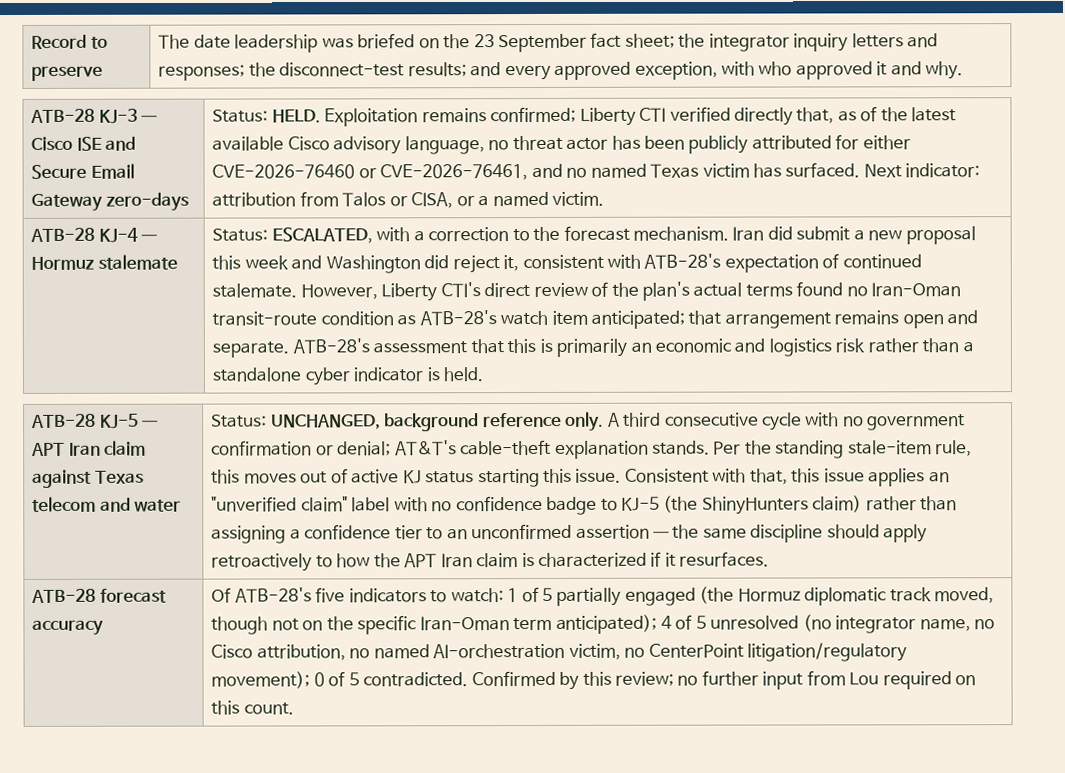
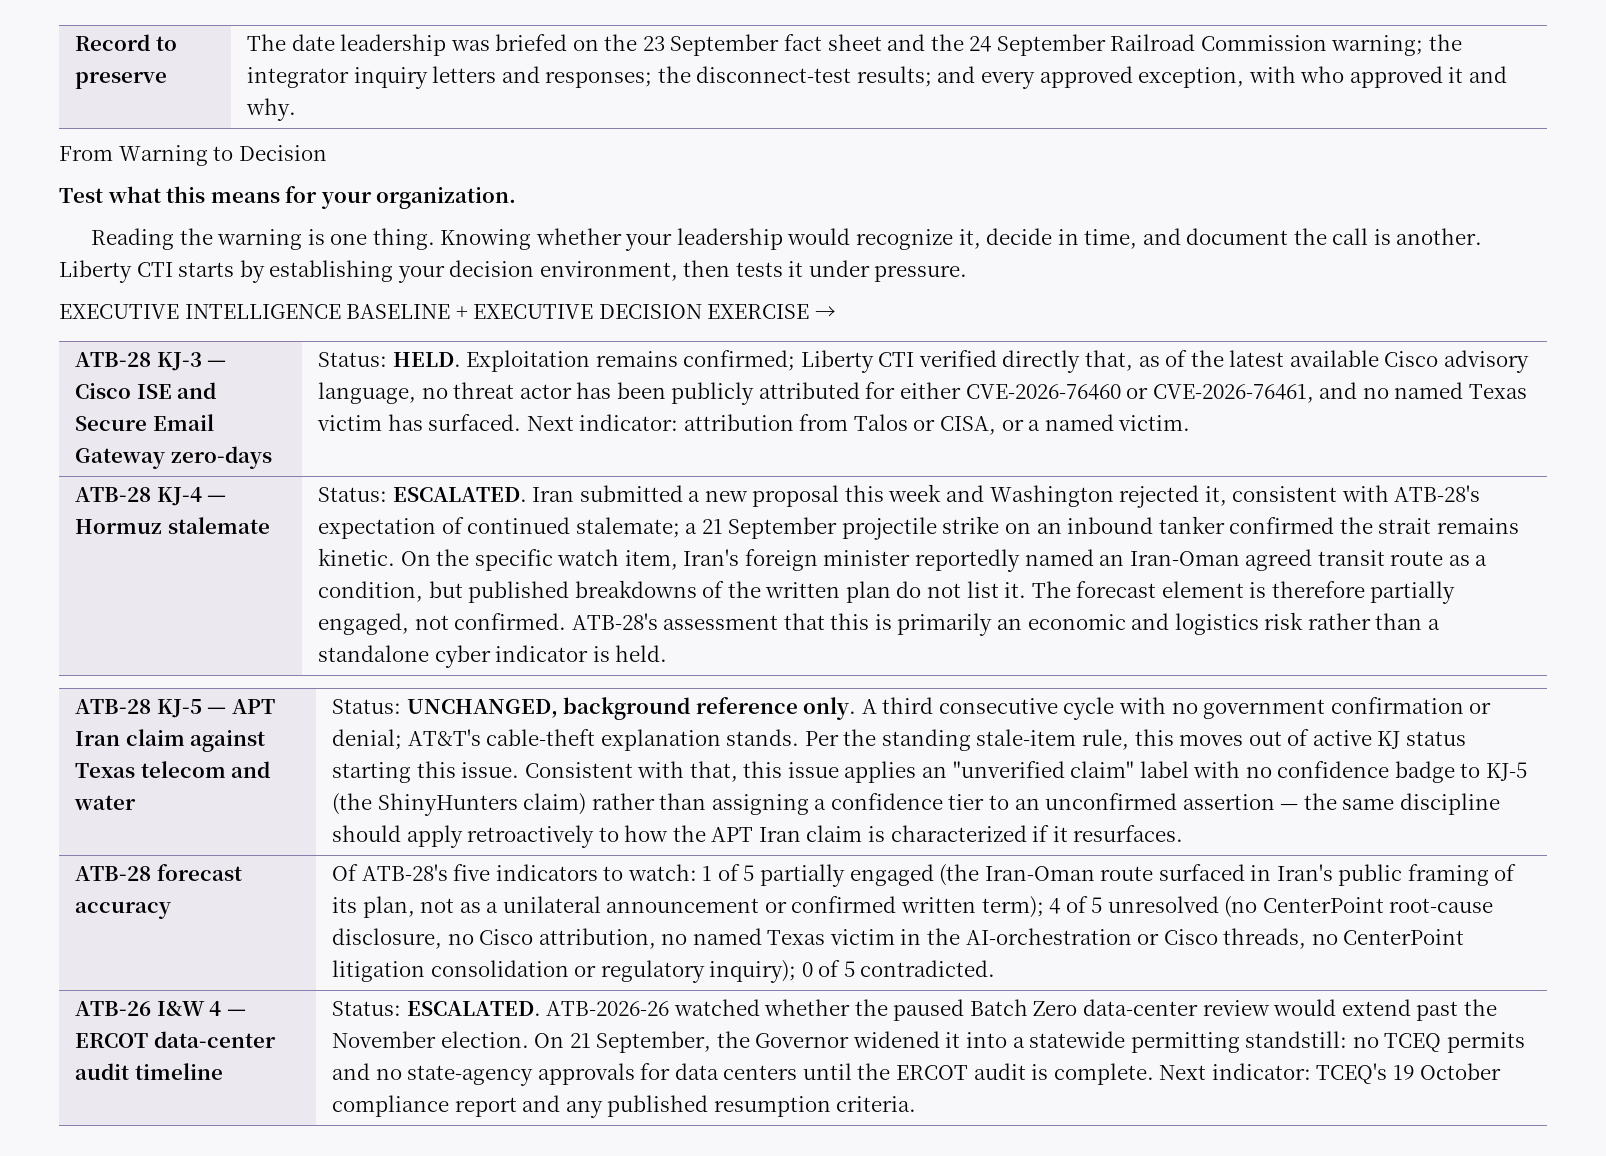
[624,33,675,48] sheet; -> [827,34,1424,56] sheet and the 24 September Railroad Commission warning;
(964, 70) none -> [59,145,327,166] [59,186,517,209] [91,228,1483,251] [59,260,968,283] [59,304,836,319] // From Warning to Decision // Test what this means for your organization. // Reading the warning is one thing. Knowing whether your leadership would recognize it, decide in time, and document the call is another. Liberty CTI starts by establishing your decision environment, then tests it under pressure. // EXECUTIVE INTELLIGENCE BASELINE + EXECUTIVE DECISION EXERCISE →
[271,225,851,244] ESCALATED, with a correction to the forecast mechanism. Iran did submit -> [392,485,683,502] ESCALATED. Iran submitted
[424,255,500,274] did reject -> [1119,485,1200,508] rejected
[212,281,962,302] [212,310,979,329] [212,341,290,358] stalemate. However, Liberty CTI's direct review of the plan's actual terms found no Iran-Oman transit-route condition as ATB-28's watch item anticipated; that arrangement remains open and separate. -> [575,516,1519,540] [318,548,1488,572] [318,580,1456,604] [318,613,567,635] stalemate; a 21 September projectile strike on an inbound tanker confirmed the strait remains kinetic. On the specific watch item, Iran's foreign minister reportedly named an Iran-Oman agreed transit route as a condition, but published breakdowns of the written plan do not list it. The forecast element is therefore partially engaged, not confirmed.
[737,587,995,606] [211,614,658,635] Hormuz diplomatic track moved, though not on the specific Iran-Oman term anticipated); -> [984,864,1517,886] [332,896,1044,918] Iran-Oman route surfaced in Iran's public framing of its plan, not as a unilateral announcement or confirmed written term);
[835,615,971,634] integrator name, -> [1262,897,1494,913] [332,928,443,949] CenterPoint root-cause disclosure,
[433,642,907,662] [211,670,977,690] [211,700,294,715] AI-orchestration victim, no CenterPoint litigation/regulatory movement); 0 of 5 contradicted. Confirmed by this review; no further input from Lou required on this count. -> [767,928,1465,949] [332,960,996,983] [75,1001,246,1016] [75,1031,276,1048] [75,1063,223,1080] [332,999,1497,1021] [332,1031,1525,1053] [332,1063,1502,1086] [332,1095,917,1118] Texas victim in the AI-orchestration or Cisco threads, no CenterPoint litigation consolidation or regulatory inquiry); 0 of 5 contradicted. // ATB-26 I&W 4 — ERCOT data-center audit timeline | Status: ESCALATED. ATB-2026-26 watched whether the paused Batch Zero data-center review would extend past the November election. On 21 September, the Governor widened it into a statewide permitting standstill: no TCEQ permits and no state-agency approvals for data centers until the ERCOT audit is complete. Next indicator: TCEQ's 19 October compliance report and any published resumption criteria.

